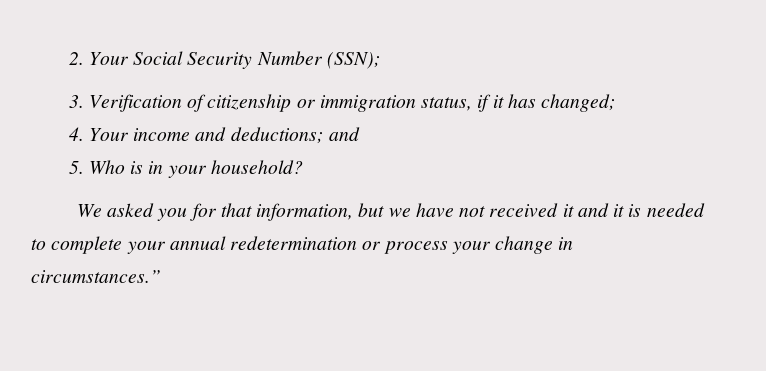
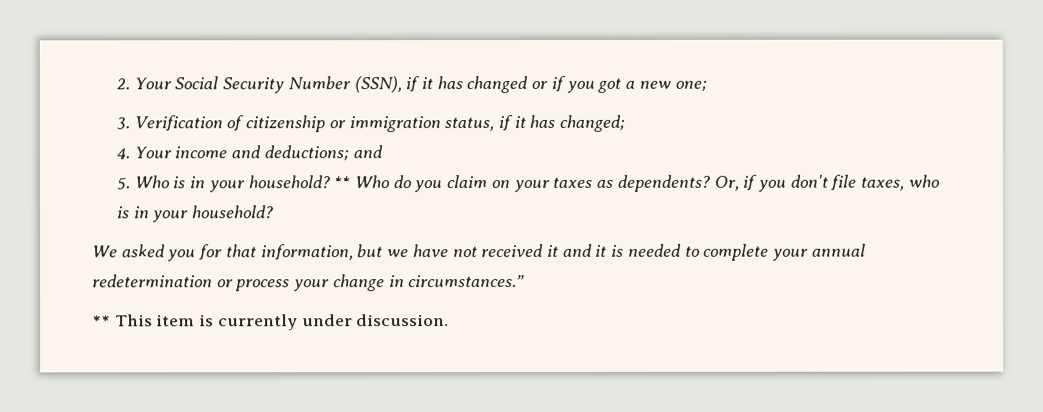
[326,52,381,69] (SSN); -> [353,75,707,94] (SSN), if it has changed or if you got a new one;
(303, 167) none -> [333,174,940,193] [116,205,275,223] ** Who do you claim on your taxes as dependents? Or, if you don't file taxes, who is in your household?
(161, 276) none -> [92,314,450,331] // ** This item is currently under discussion.

